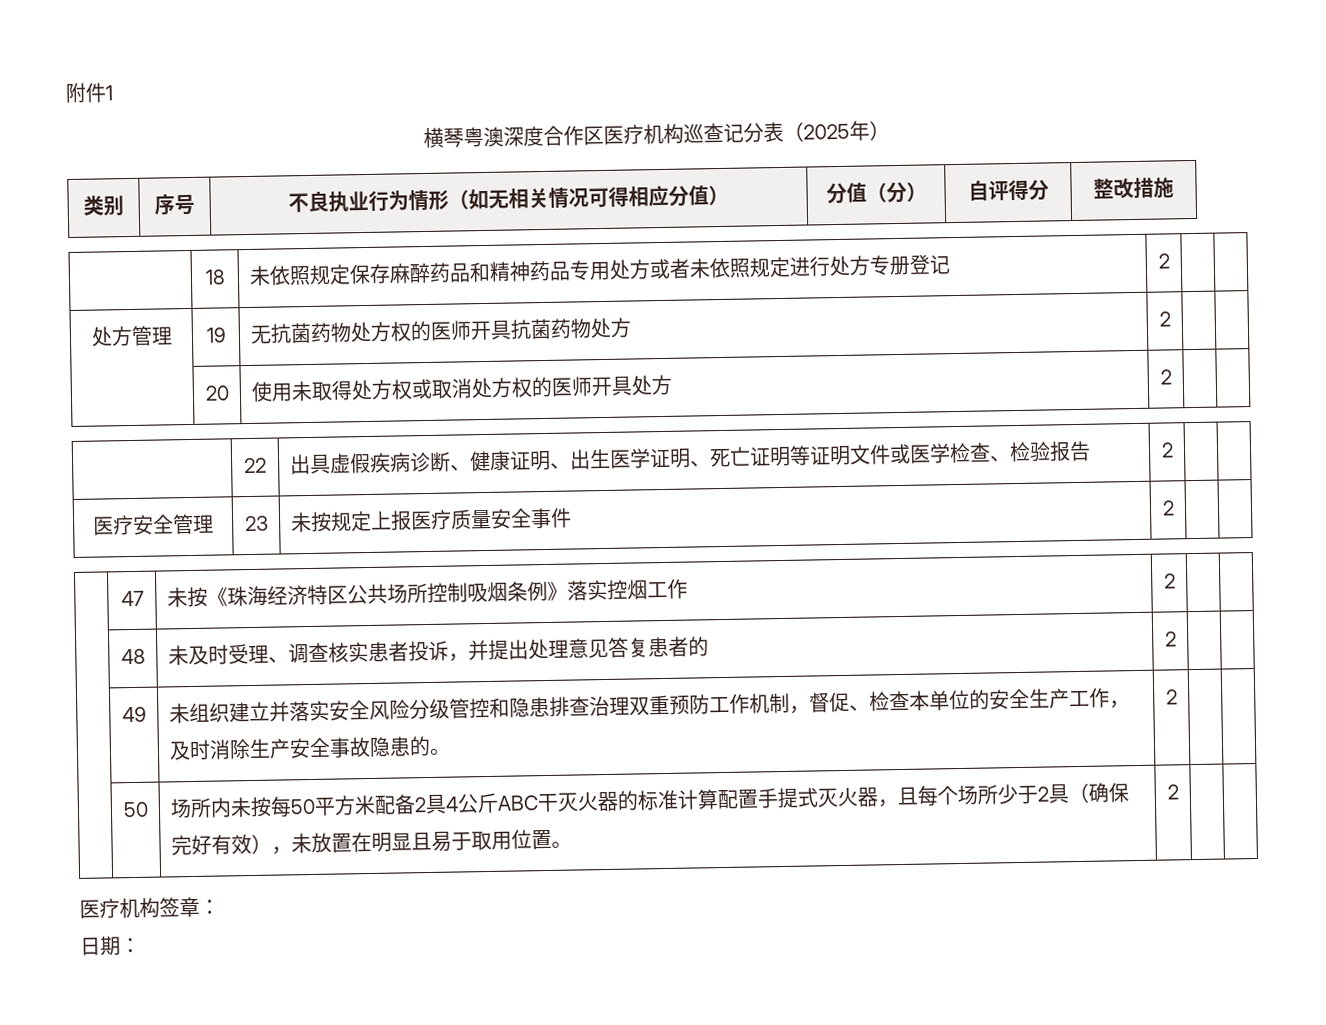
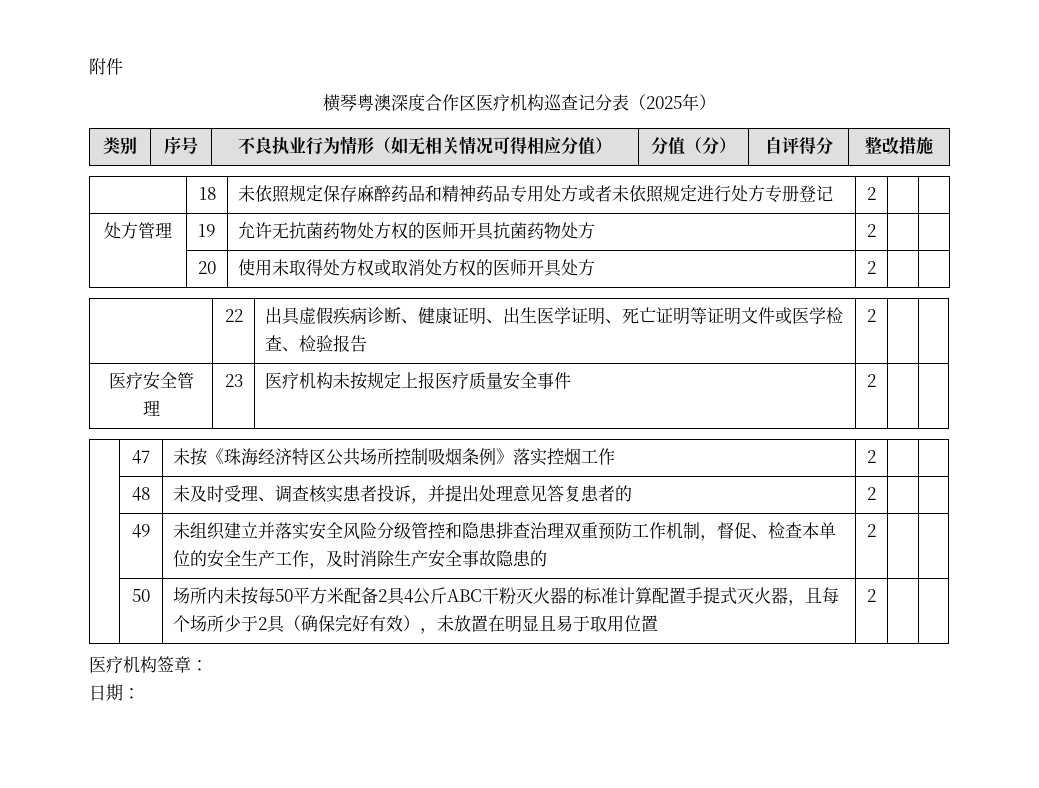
[105,85,113,101] 1 -> (123, 66) none
(227, 335) none -> [238,222,273,239] 允许
(269, 523) none -> [265,372,334,389] 医疗机构
[428,747,451,756] 。 -> (548, 558) none
(559, 803) none -> [499,587,517,605] 粉
[550,840,572,849] 。 -> (659, 623) none

